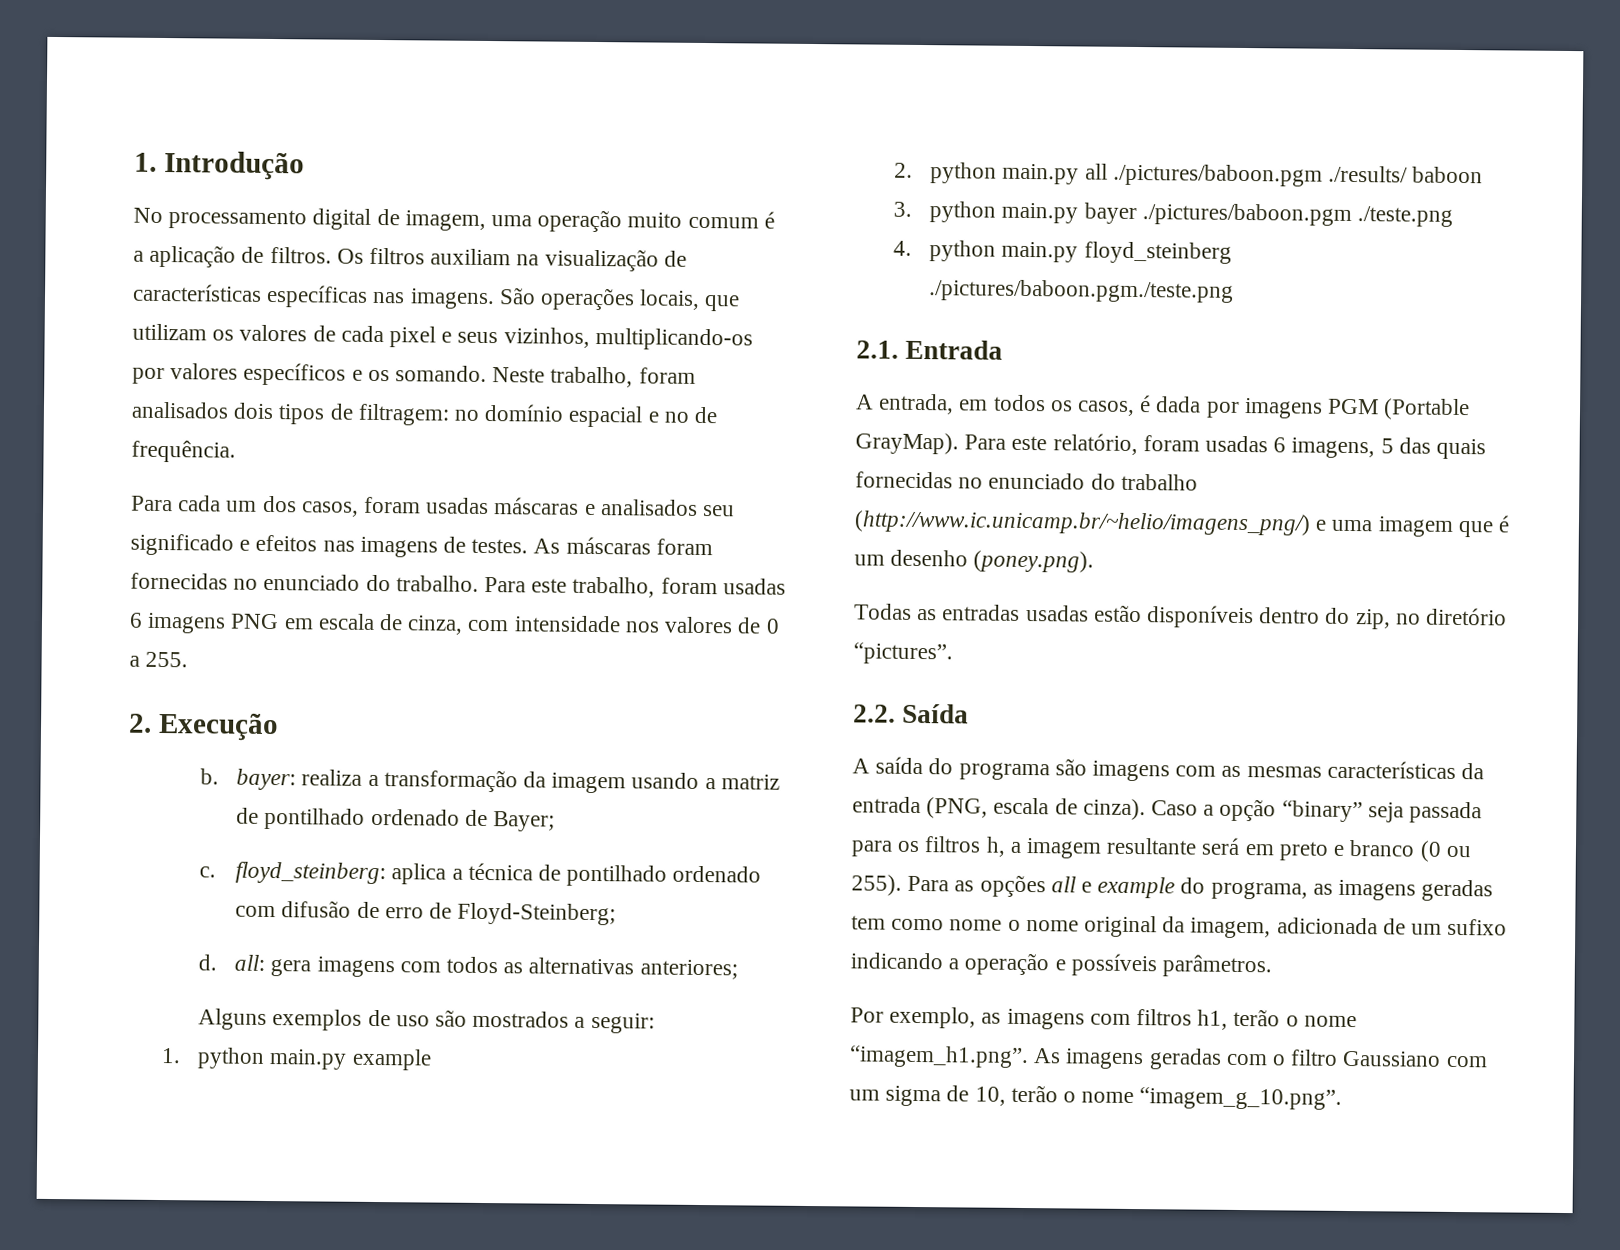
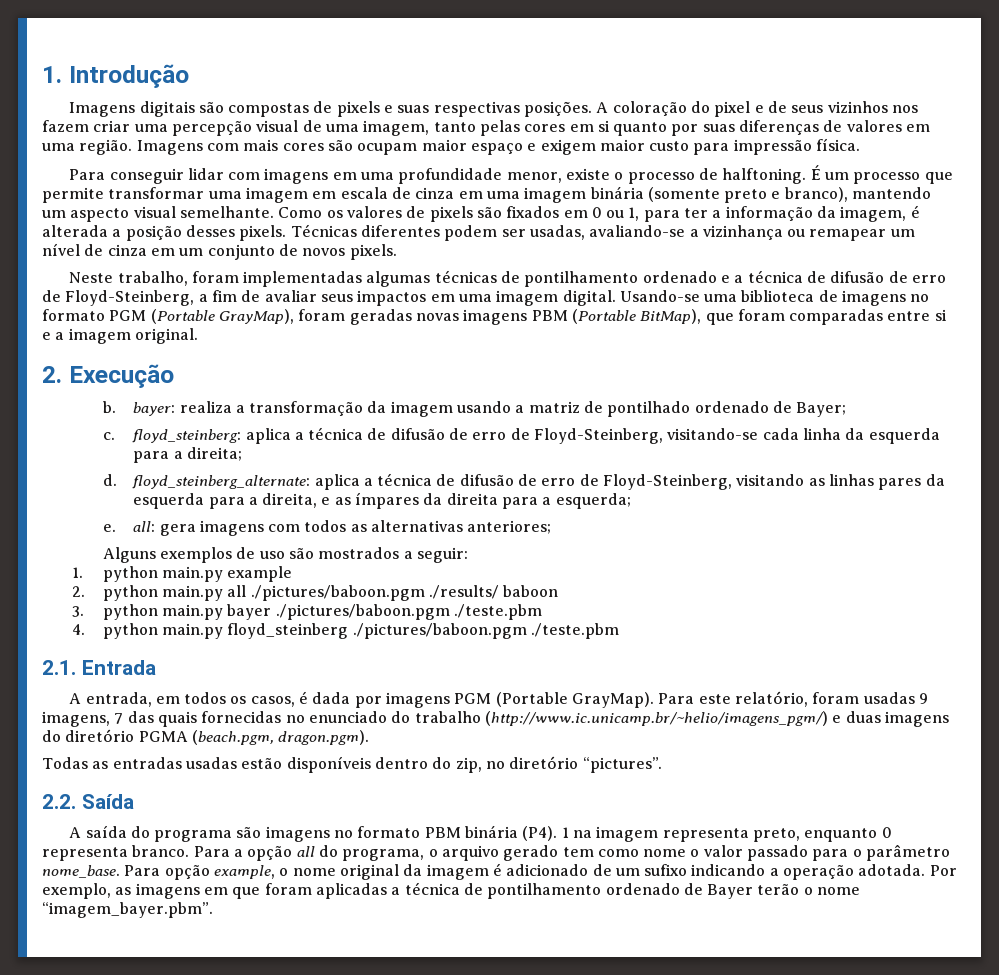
[133,207,775,233] [133,244,687,272] [132,283,741,312] [132,323,753,351] [132,362,696,388] [131,401,719,428] [131,439,236,463] [131,495,736,517] [130,533,713,558] [130,572,786,598] [129,612,780,635] [129,651,189,668] No processamento digital de imagem, uma operação muito comum é a aplicação de filtros. Os filtros auxiliam na visualização de características específicas nas imagens. São operações locais, que utilizam os valores de cada pixel e seus vizinhos, multiplicando-os por valores específicos e os somando. Neste trabalho, foram analisados dois tipos de filtragem: no domínio espacial e no de frequência. // Para cada um dos casos, foram usadas máscaras e analisados seu significado e efeitos nas imagens de testes. As máscaras foram fornecidas no enunciado do trabalho. Para este trabalho, foram usadas 6 imagens PNG em escala de cinza, com intensidade nos valores de 0 a 255. -> [69,101,918,117] [42,120,931,136] [42,138,861,155] [69,165,953,184] [42,186,932,203] [42,205,920,222] [42,224,915,241] [42,243,397,260] [69,270,947,287] [42,290,930,306] [42,309,947,325] [42,328,198,344] Imagens digitais são compostas de pixels e suas respectivas posições. A coloração do pixel e de seus vizinhos nos fazem criar uma percepção visual de uma imagem, tanto pelas cores em si quanto por suas diferenças de valores em uma região. Imagens com mais cores são ocupam maior espaço e exigem maior custo para impressão física. // Para conseguir lidar com imagens em uma profundidade menor, existe o processo de halftoning. É um processo que permite transformar uma imagem em escala de cinza em uma imagem binária (somente preto e branco), mantendo um aspecto visual semelhante. Como os valores de pixels são fixados em 0 ou 1, para ter a informação da imagem, é alterada a posição desses pixels. Técnicas diferentes podem ser usadas, avaliando-se a vizinhança ou remapear um nível de cinza em um conjunto de novos pixels. // Neste trabalho, foram implementadas algumas técnicas de pontilhamento ordenado e a técnica de difusão de erro de Floyd-Steinberg, a fim de avaliar seus impactos em uma imagem digital. Usando-se uma biblioteca de imagens no formato PGM (Portable GrayMap), foram geradas novas imagens PBM (Portable BitMap), que foram comparadas entre si e a imagem original.
[566,864,762,887] [235,900,617,926] [198,954,218,971] pontilhado ordenado com difusão de erro de Floyd-Steinberg; // d. -> [390,428,940,444] [133,447,242,463] [102,473,945,490] [133,492,631,509] [102,524,116,532] difusão de erro de Floyd-Steinberg, visitando-se cada linha da esquerda para a direita; // d. floyd_steinberg_alternate: aplica a técnica de difusão de erro de Floyd-Steinberg, visitando as linhas pares da esquerda para a direita, e as ímpares da direita para a esquerda; // e.
[1356,206,1453,227] ./teste.png -> [454,604,543,620] ./teste.pbm
[929,279,1235,303] ./pictures/baboon.pgm./teste.png -> [352,623,620,639] ./pictures/baboon.pgm ./teste.pbm
[1273,437,1394,459] 6 imagens, 5 -> [918,693,928,704] [42,711,124,727] 9 imagens, 7
[854,510,1511,538] [854,549,1095,573] (http://www.ic.unicamp.br/~helio/imagens_png/) e uma imagem que é um desenho (poney.png). -> [484,711,949,727] [42,729,370,745] (http://www.ic.unicamp.br/~helio/imagens_pgm/) e duas imagens do diretório PGMA (beach.pgm, dragon.pgm).
[1175,760,1485,780] [852,796,1483,824] [851,836,1471,862] [851,874,1494,902] [851,915,1378,939] com as mesmas características da entrada (PNG, escala de cinza). Caso a opção “binary” seja passada para os filtros h, a imagem resultante será em preto e branco (0 ou 255). Para as opções all e example do programa, as imagens geradas tem como nome o nome original da imagem, adicionada -> [334,825,892,842] [42,844,951,861] [42,863,589,880] no formato PBM binária (P4). 1 na imagem representa preto, enquanto 0 representa branco. Para a opção all do programa, o arquivo gerado tem como nome o valor passado para o parâmetro nome_base. Para opção example, o nome original da imagem é adicionado
[1054,953,1273,978] e possíveis parâmetros. // -> [858,864,926,876] adotada.
[1089,1008,1357,1030] [849,1045,1488,1070] [849,1084,1343,1110] com filtros h1, terão o nome “imagem_h1.png”. As imagens geradas com o filtro Gaussiano com um sigma de 10, terão o nome “imagem_g_10.png”. -> [203,882,861,899] [42,902,213,918] em que foram aplicadas a técnica de pontilhamento ordenado de Bayer terão o nome “imagem_bayer.pbm”.

